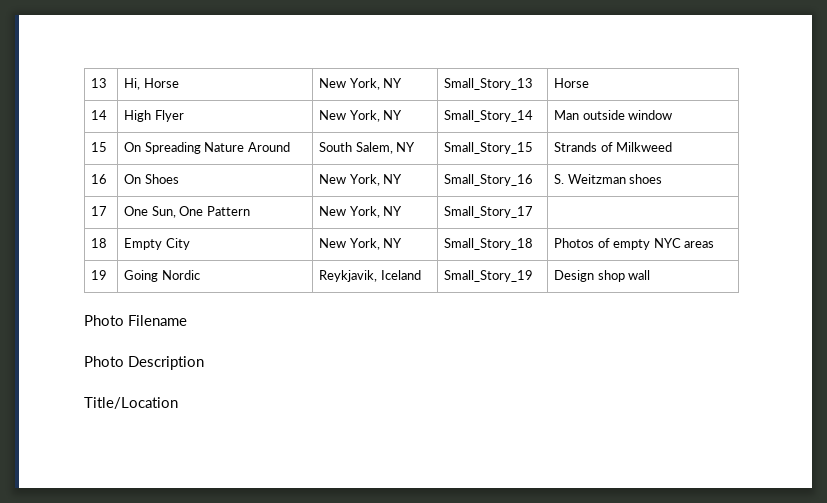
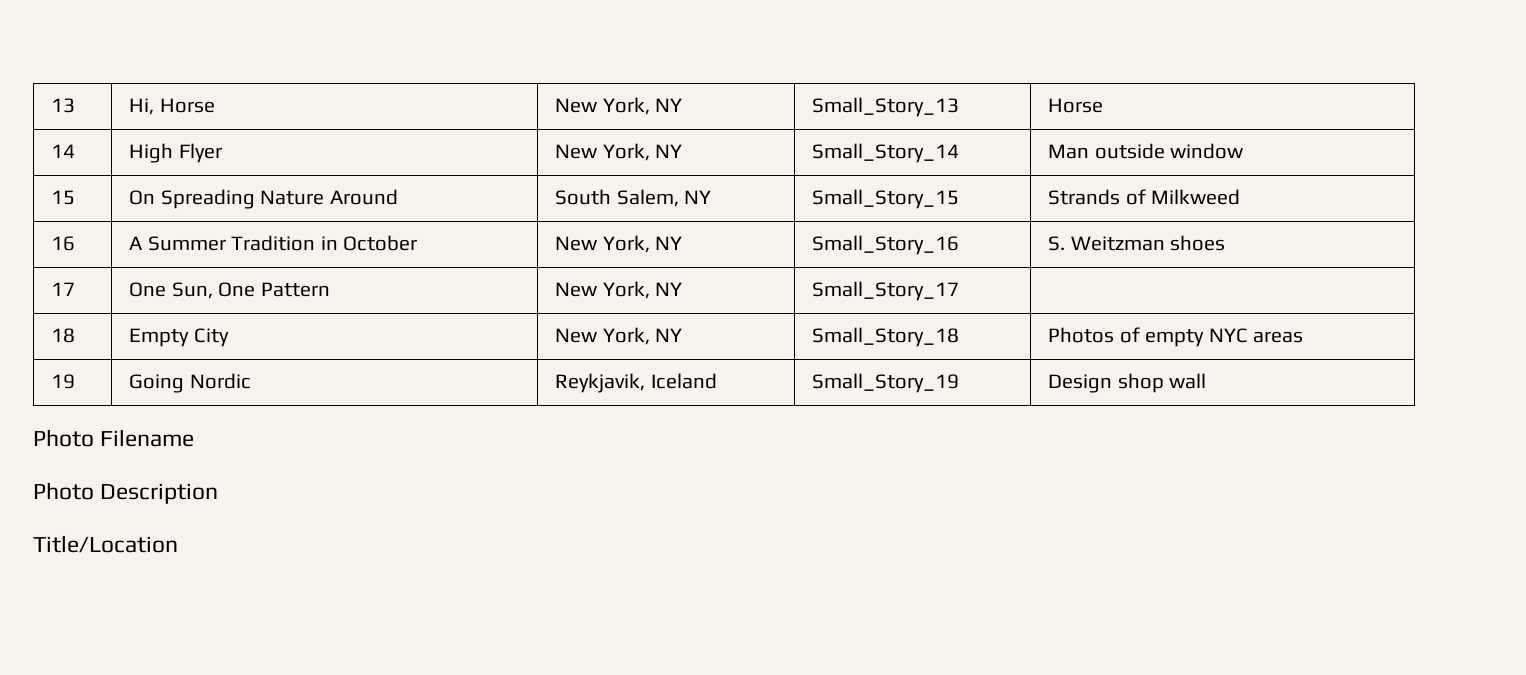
[124,174,179,184] On Shoes -> [129,235,418,251] A Summer Tradition in October

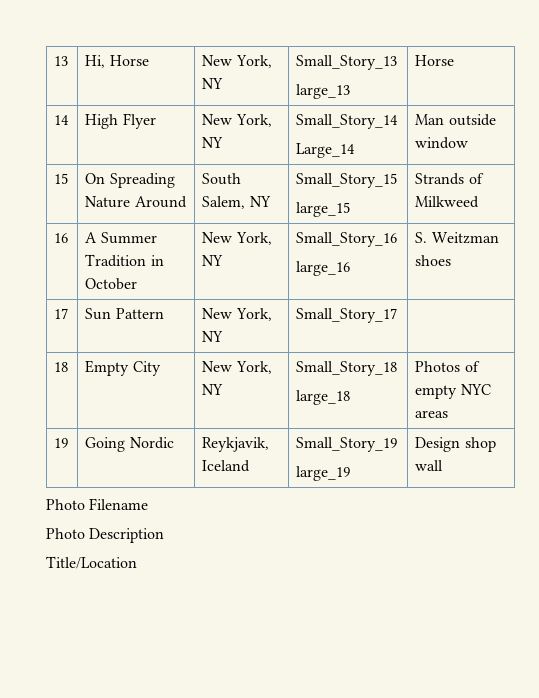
(960, 107) none -> [296,84,351,99] // large_13
(960, 153) none -> [296,143,356,158] // Large_14
(960, 199) none -> [296,202,351,217] // large_15
(960, 245) none -> [296,261,351,276] // large_16
[129,282,256,299] One Sun, One -> [85,308,112,320] Sun
(960, 337) none -> [296,390,351,405] // large_18
(960, 383) none -> [296,466,351,481] // large_19

